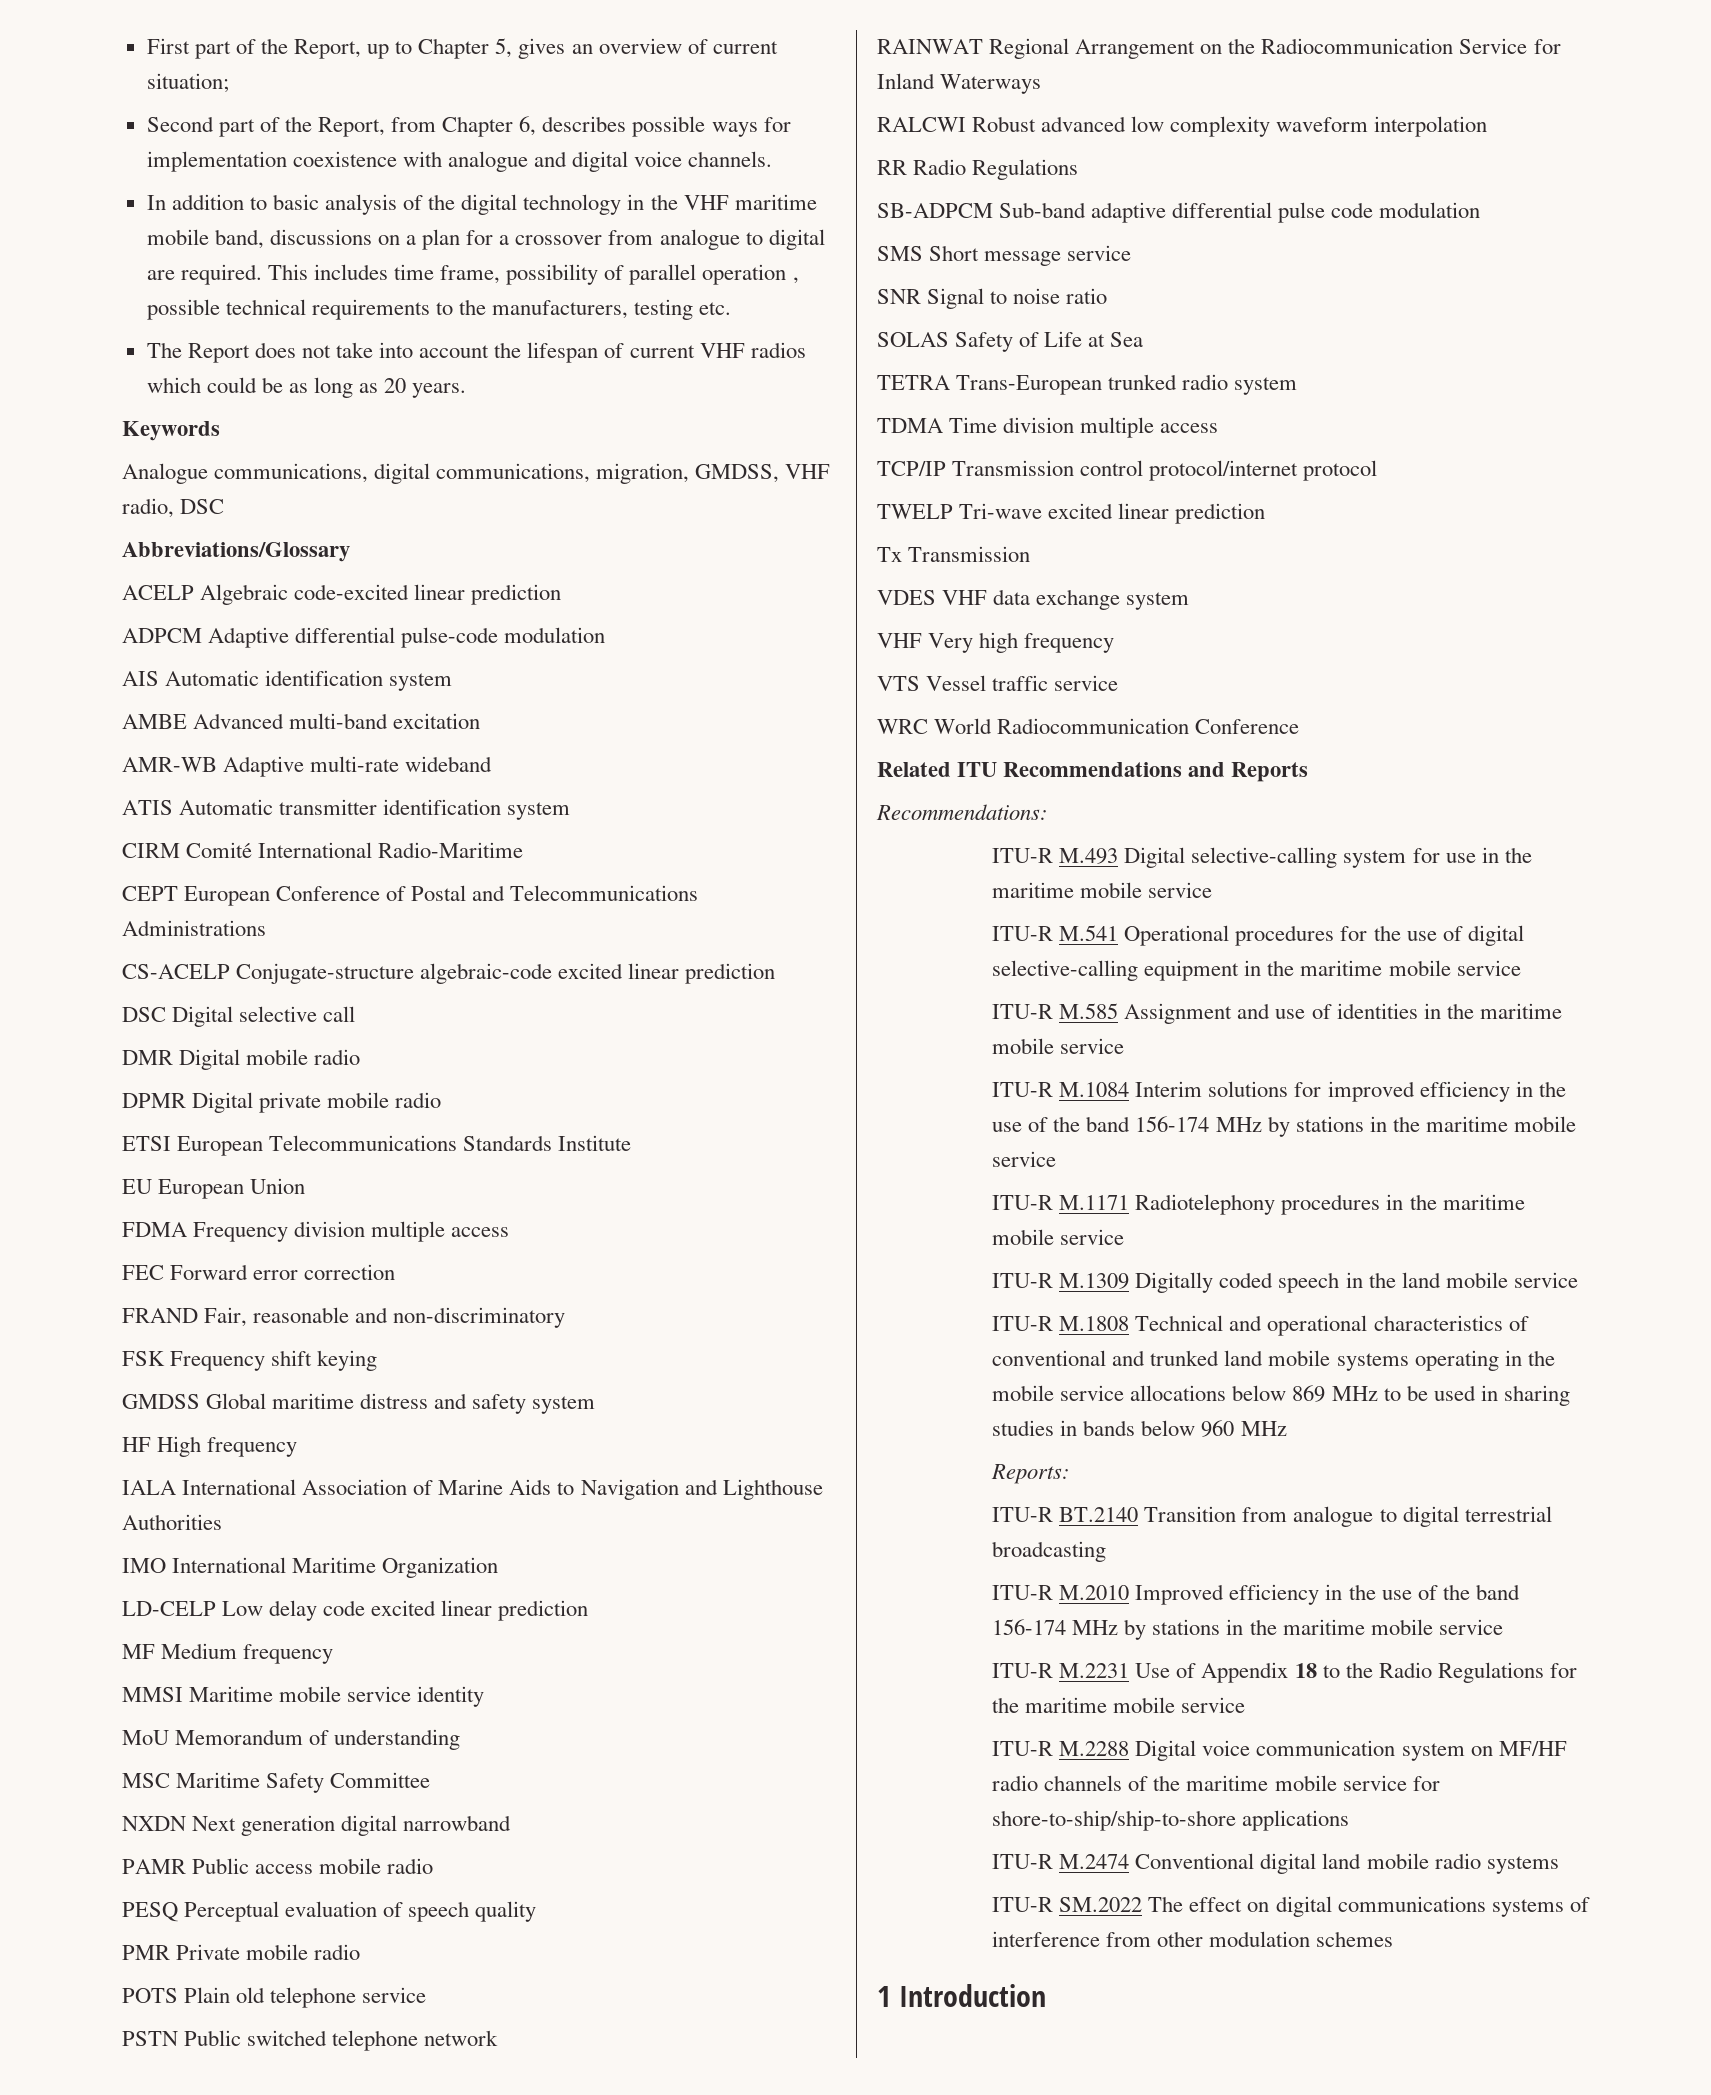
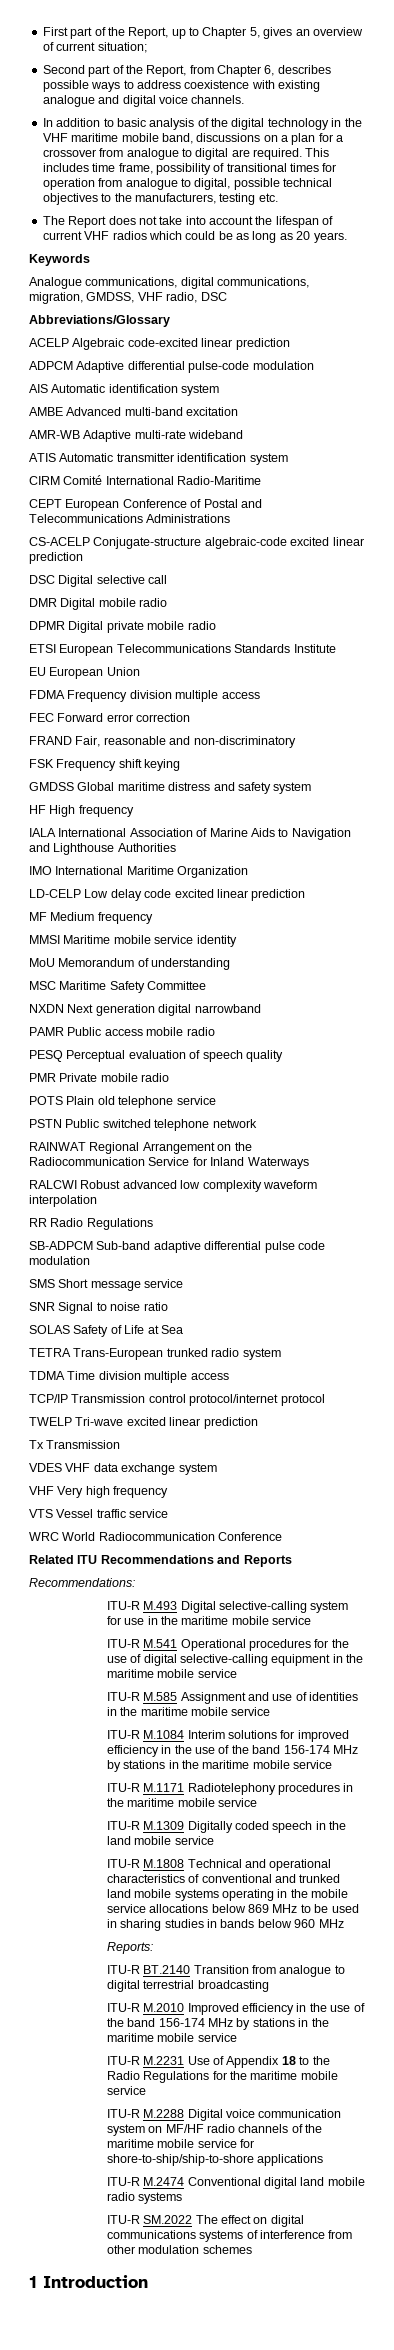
[763,117,791,132] [146,151,287,172] for implementation -> [123,80,181,89] to address
(442, 159) none -> [278,80,320,92] existing
[629,264,799,285] parallel operation , -> [226,163,337,172] [42,178,231,190] transitional times for operation from analogue to digital,
[311,299,430,320] requirements -> [42,193,98,205] objectives

